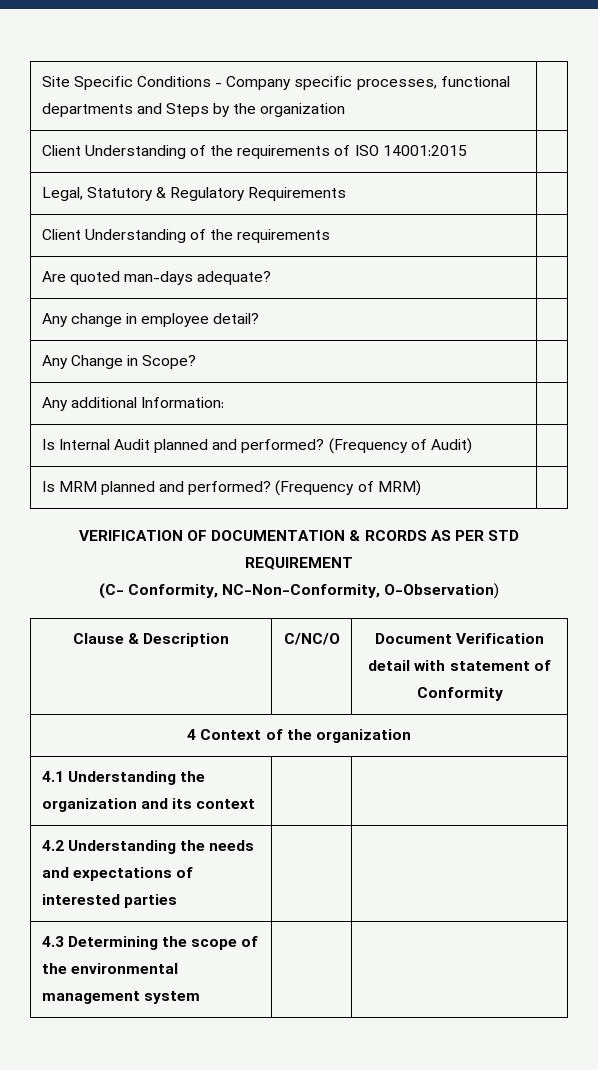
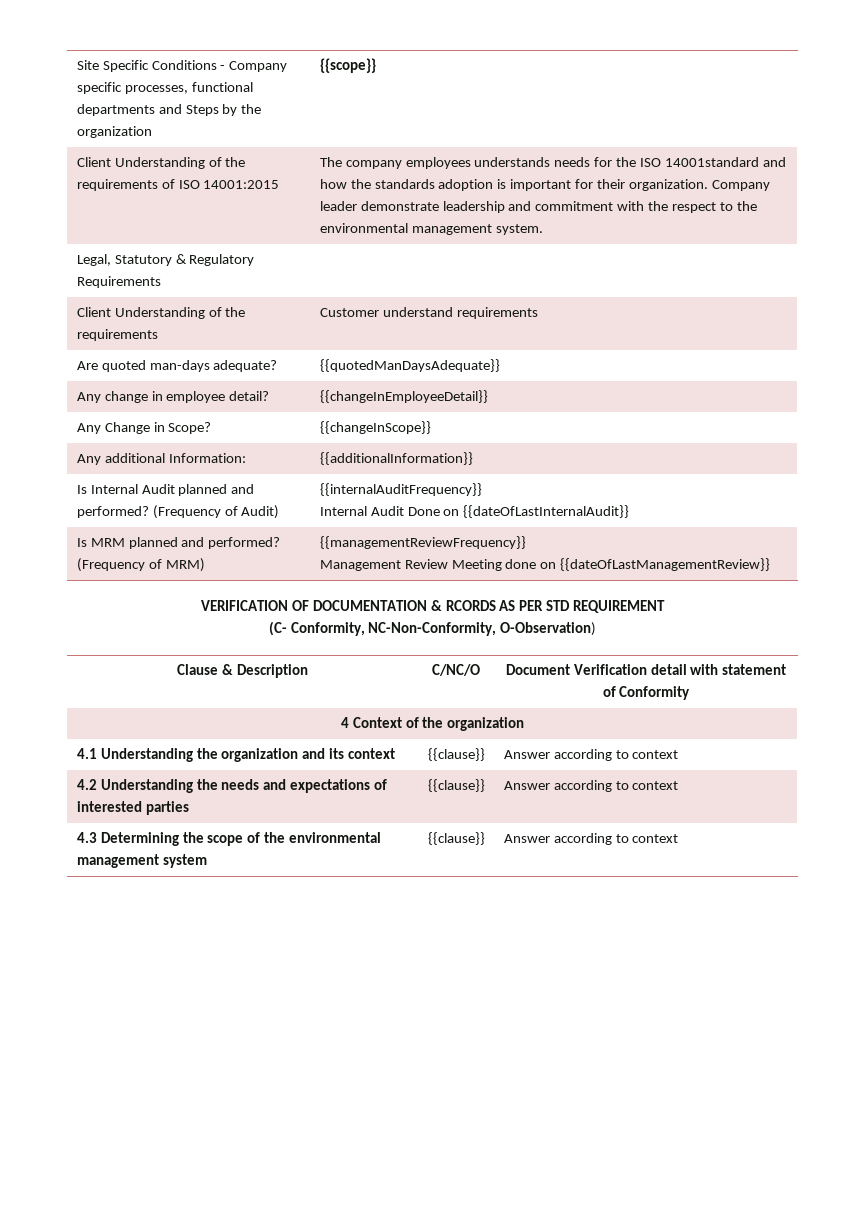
(346, 110) none -> [319,58,376,73] {{scope}}
(467, 150) none -> [319,157,786,169] [319,179,770,191] [319,201,757,213] [319,223,543,235] The company employees understands needs for the ISO 14001standard and how the standards adoption is important for their organization. Company leader demonstrate leadership and commitment with the respect to the environmental management system.
(331, 236) none -> [319,307,538,319] Customer understand requirements
(272, 278) none -> [319,359,500,372] {{quotedManDaysAdequate}}
(260, 318) none -> [319,390,488,403] {{changeInEmployeeDetail}}
(197, 362) none -> [319,421,431,434] {{changeInScope}}
(224, 402) none -> [319,452,473,465] {{additionalInformation}}
(473, 446) none -> [319,483,482,496] [319,505,630,518] {{internalAuditFrequency}} // Internal Audit Done on {{dateOfLastInternalAudit}}
(421, 488) none -> [319,536,526,549] [319,558,771,571] {{managementReviewFrequency}} // Management Review Meeting done on {{dateOfLastManagementReview}}
(256, 804) | -> [427,748,485,761] [503,749,679,761] {{clause}} | Answer according to context
(177, 901) | -> [427,779,485,792] [503,780,679,792] {{clause}} | Answer according to context
(200, 997) | -> [427,832,485,845] [503,833,679,845] {{clause}} | Answer according to context

